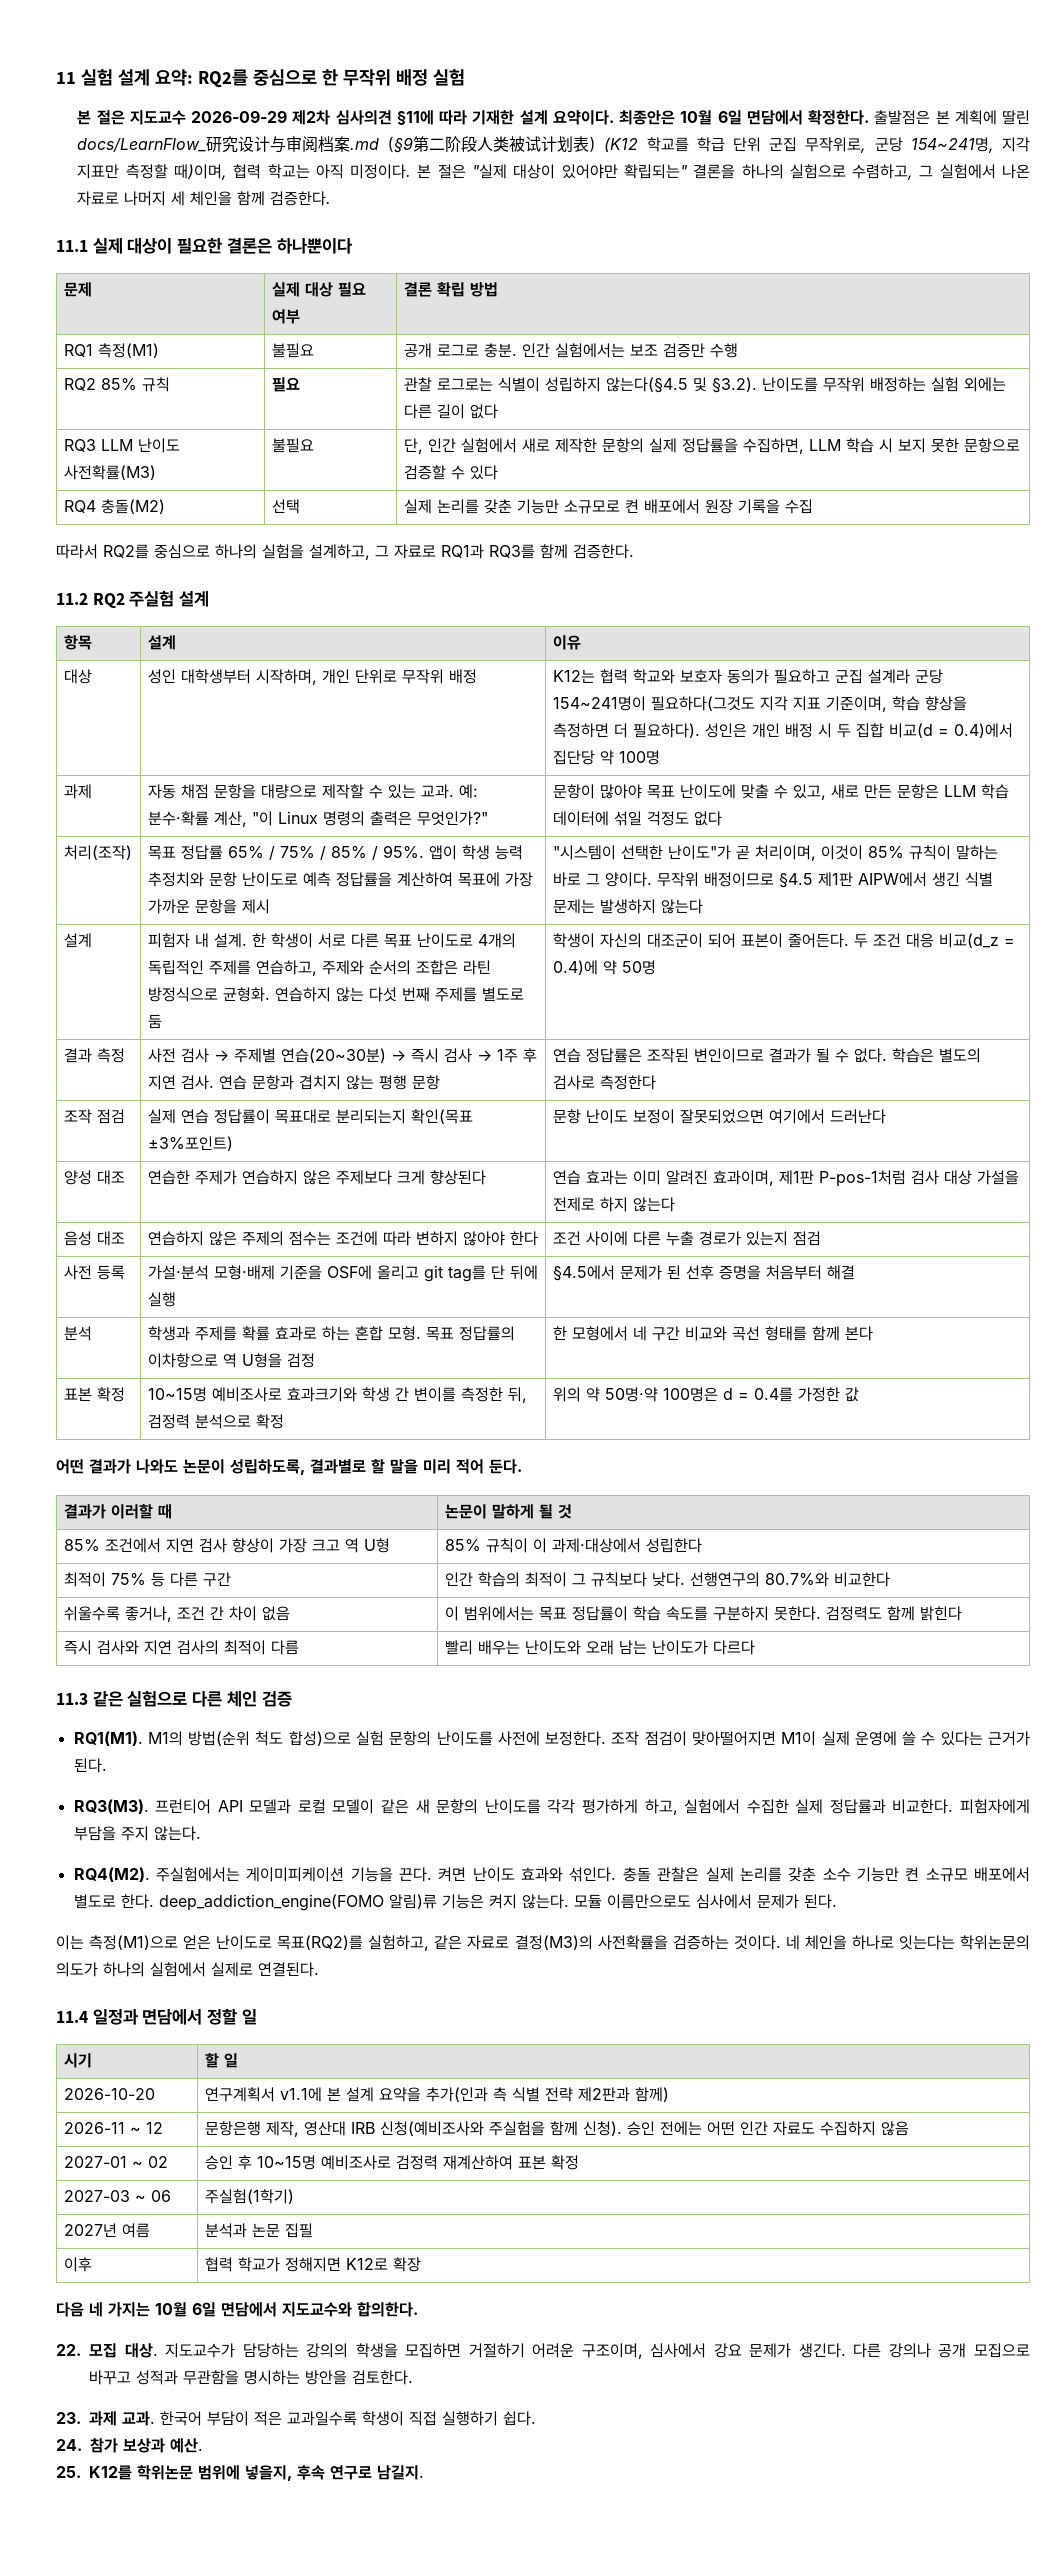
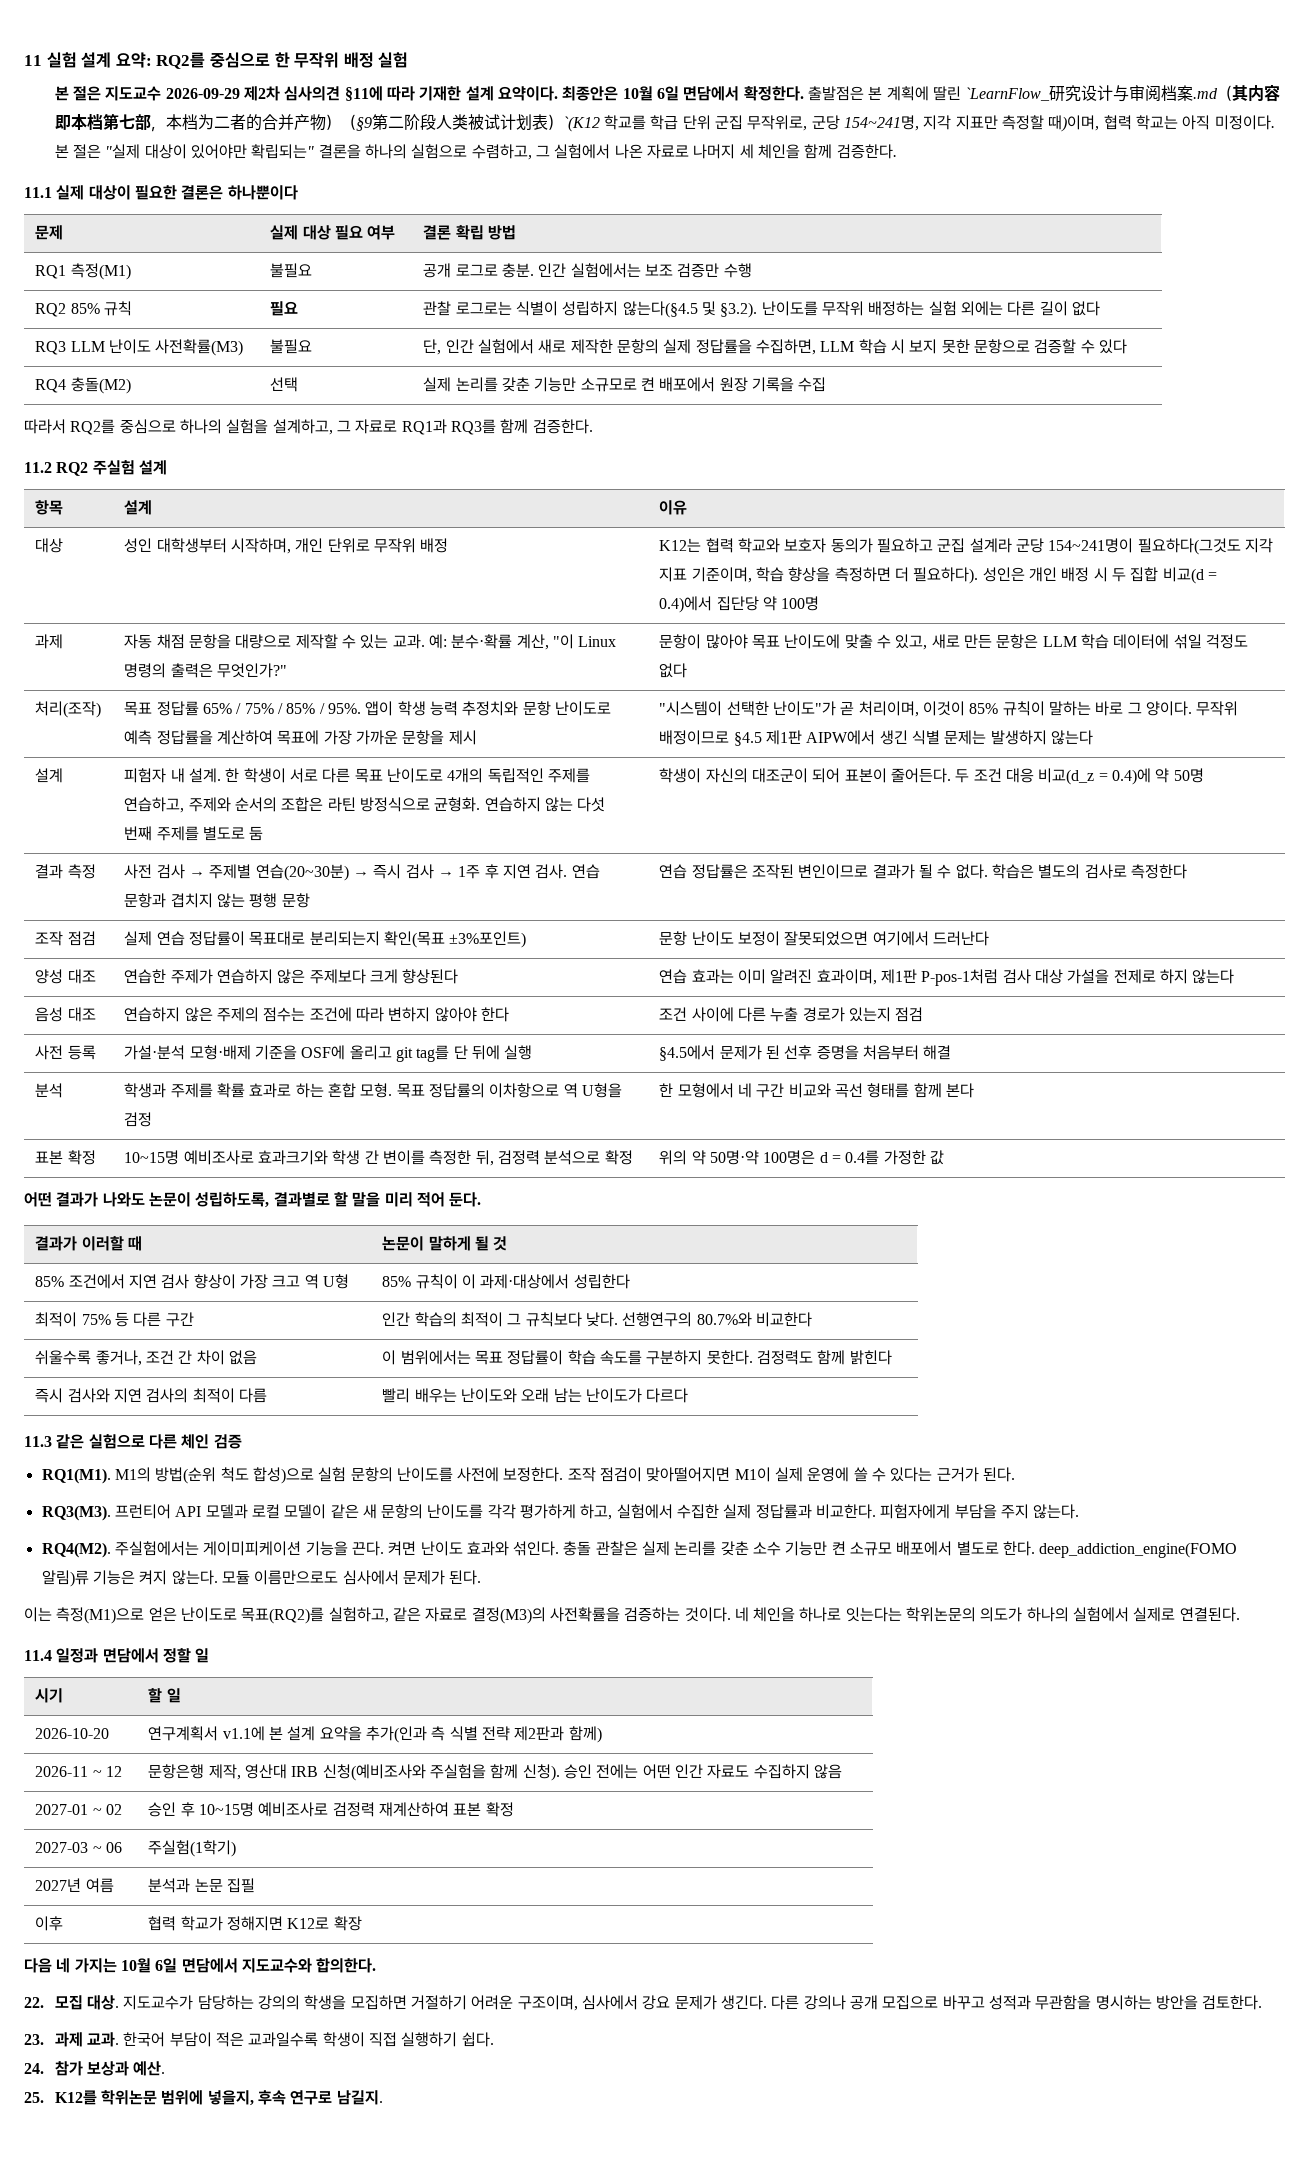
[77,138,207,152] docs/LearnFlow_ -> [965,87,1051,101] `LearnFlow_
(395, 144) none -> [1232,84,1281,102] [54,113,356,132] 其内容即本档第七部，本档为二者的合并产物）（
[604,137,639,152] (K12 -> [562,116,600,132] `(K12

